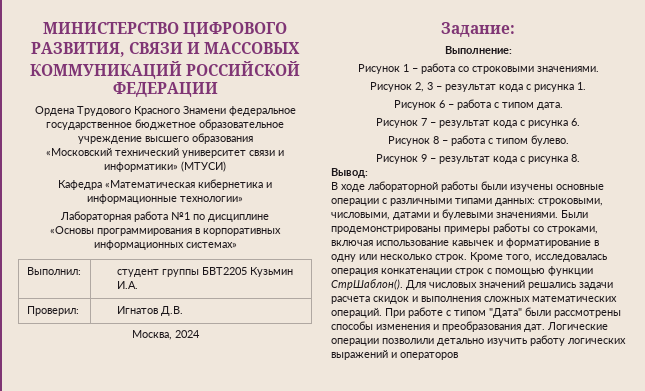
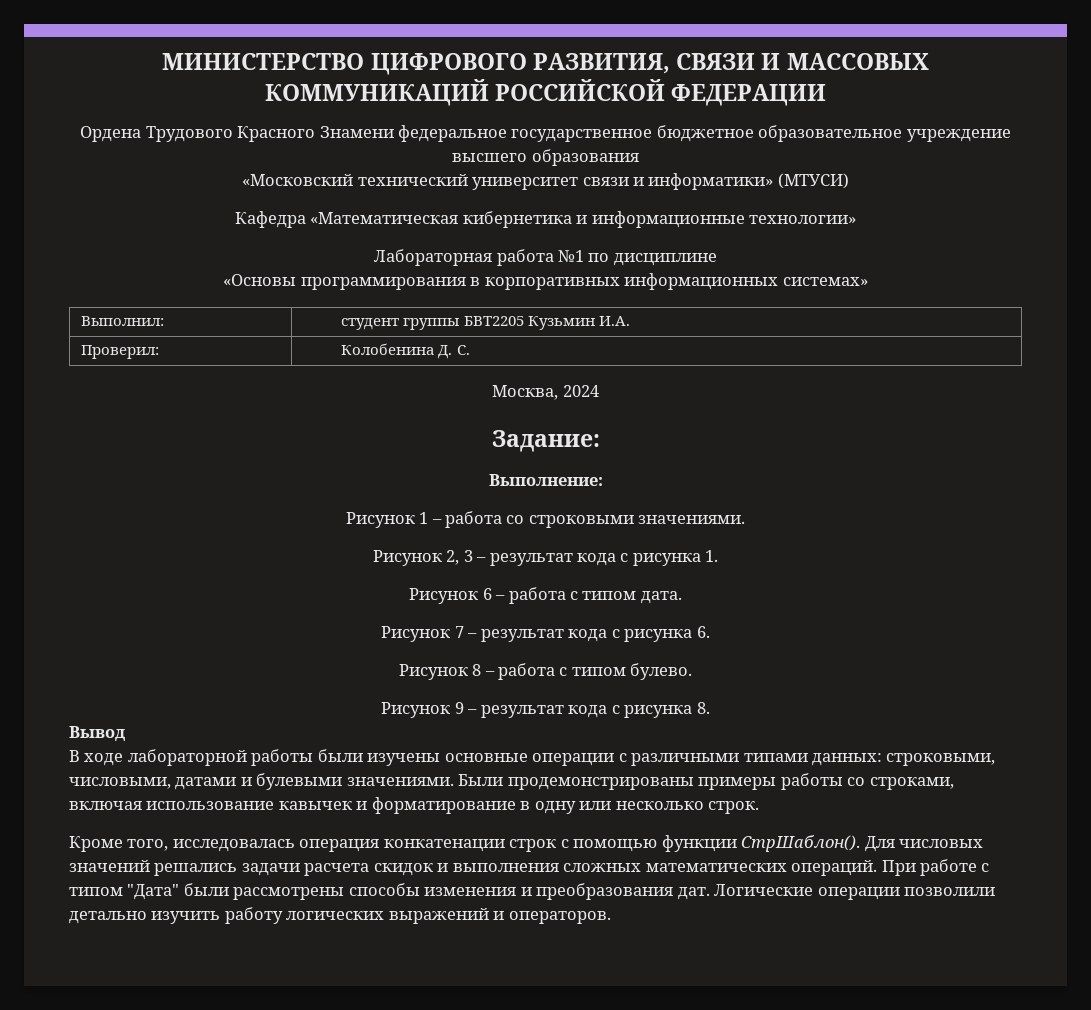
[116,306,183,316] Игнатов Д.В. -> [341,343,470,359] Колобенина Д. С.
[331,168,368,178] Вывод: -> [69,726,125,741] Вывод
(467, 258) none -> (760, 807) //
[400,352,458,360] операторов -> [508,911,611,924] операторов.

